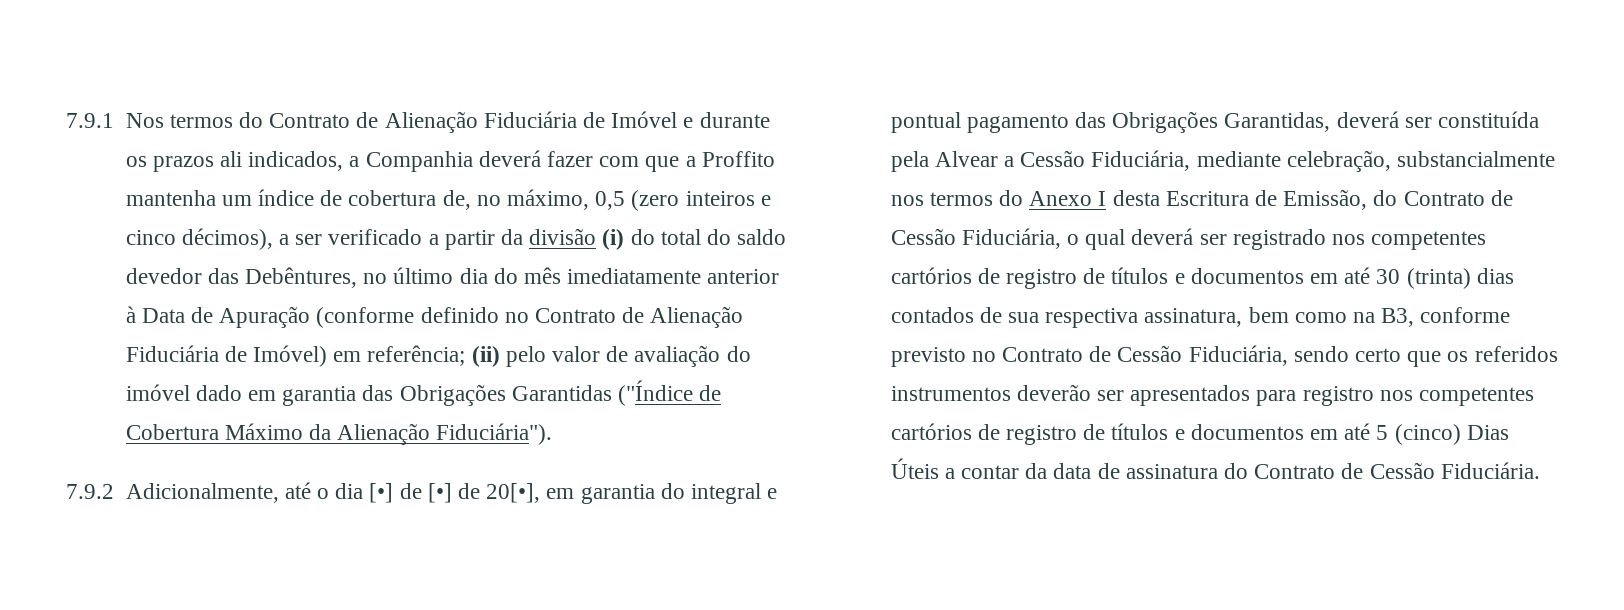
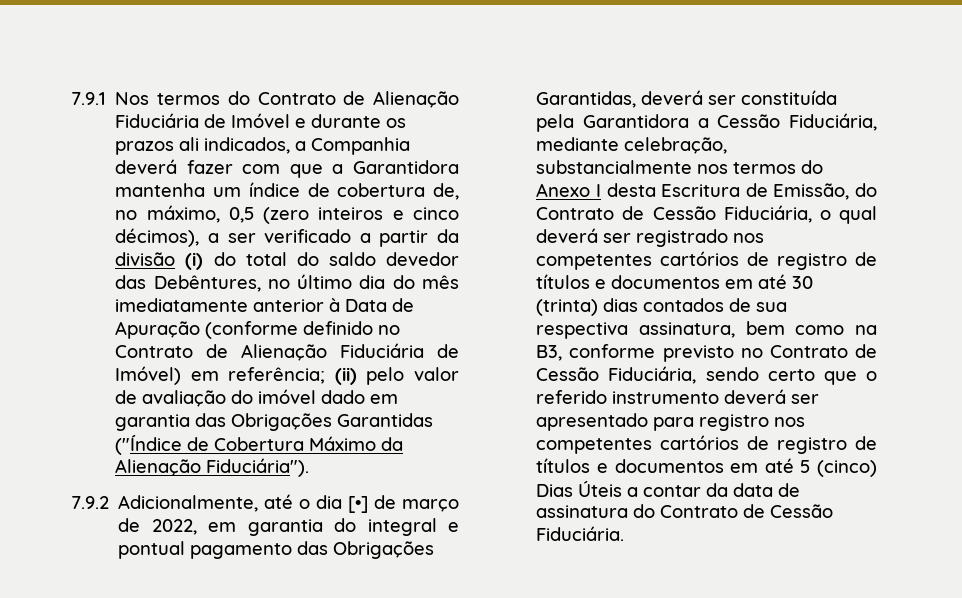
[701,151,775,167] Proffito -> [353,160,460,174] Garantidora
[427,483,541,503] [•] de 20[•], -> [401,499,459,512] [118,518,197,535] março de 2022,
[934,151,998,167] Alvear -> [582,114,689,128] Garantidora
[1447,346,1558,362] [890,384,1251,406] os referidos instrumentos deverão ser apresentados -> [866,371,877,381] [536,389,820,404] [536,413,649,431] o referido instrumento deverá ser apresentado

